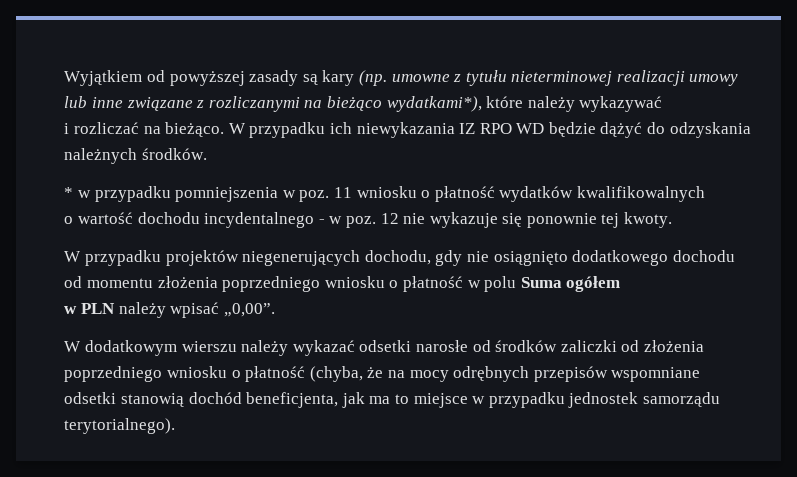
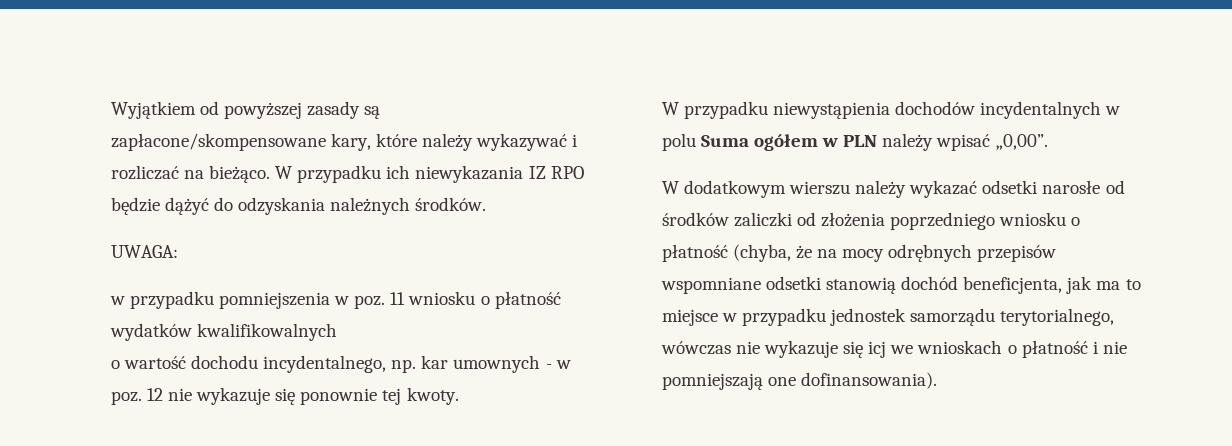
[322,70,739,86] [64,96,482,112] kary (np. umowne z tytułu nieterminowej realizacji umowy lub inne związane z rozliczanymi na bieżąco wydatkami*), -> [110,133,371,151] zapłacone/skompensowane kary,
(663, 104) // -> (568, 142) none
[516,123,545,134] WD -> (584, 172) none
[64,187,74,198] * -> [110,245,178,258] UWAGA: //
[204,212,315,228] incydentalnego -> [263,355,541,373] incydentalnego, np. kar umownych
[165,250,735,266] [64,276,463,292] projektów niegenerujących dochodu, gdy nie osiągnięto dodatkowego dochodu od momentu złożenia poprzedniego wniosku o płatność -> [772,101,1102,119] niewystąpienia dochodów incydentalnych
(621, 284) // -> (818, 142) none
[64,418,176,434] terytorialnego). -> [1000,308,1115,326] [660,340,1127,358] [661,372,937,390] terytorialnego, wówczas nie wykazuje się icj we wnioskach o płatność i nie pomniejszają one dofinansowania).

